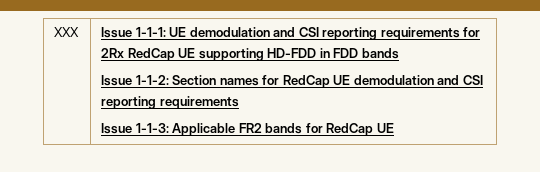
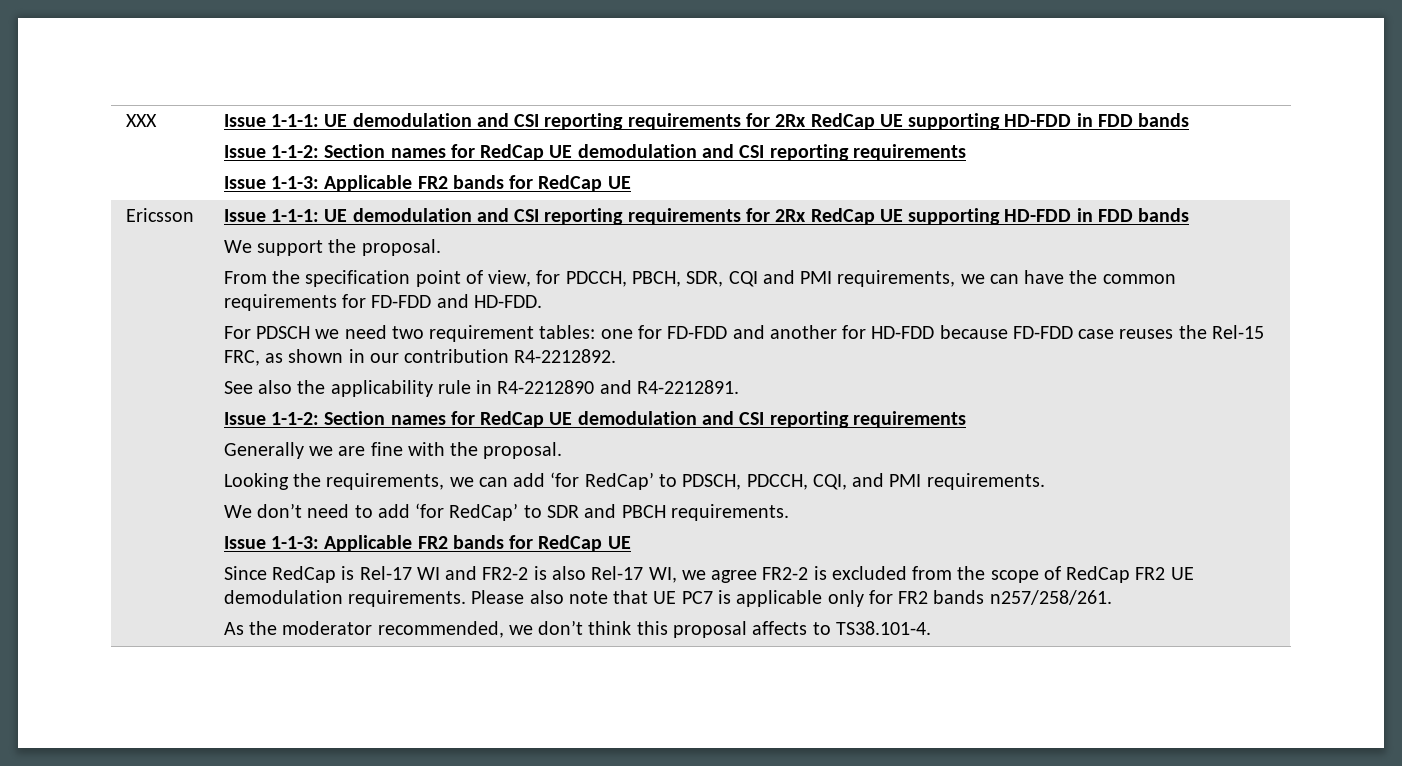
(394, 128) none -> [125,208,194,222] [223,208,1190,225] [223,239,441,256] [223,270,1176,287] [223,294,542,311] [223,325,1264,342] [223,349,617,366] [223,380,740,397] [223,411,966,428] [223,442,563,459] [223,472,1045,490] [223,503,789,521] [223,535,631,552] [223,566,1194,583] [223,590,1112,607] [223,620,931,638] // Ericsson | Issue 1-1-1: UE demodulation and CSI reporting requirements for 2Rx RedCap UE supporting HD-FDD in FDD bands // We support the proposal. // From the specification point of view, for PDCCH, PBCH, SDR, CQI and PMI requirements, we can have the common requirements for FD-FDD and HD-FDD. // For PDSCH we need two requirement tables: one for FD-FDD and another for HD-FDD because FD-FDD case reuses the Rel-15 FRC, as shown in our contribution R4-2212892. // See also the applicability rule in R4-2212890 and R4-2212891. // Issue 1-1-2: Section names for RedCap UE demodulation and CSI reporting requirements // Generally we are fine with the proposal. // Looking the requirements, we can add ‘for RedCap’ to PDSCH, PDCCH, CQI, and PMI requirements. // We don’t need to add ‘for RedCap’ to SDR and PBCH requirements. // Issue 1-1-3: Applicable FR2 bands for RedCap UE // Since RedCap is Rel-17 WI and FR2-2 is also Rel-17 WI, we agree FR2-2 is excluded from the scope of RedCap FR2 UE demodulation requirements. Please also note that UE PC7 is applicable only for FR2 bands n257/258/261. // As the moderator recommended, we don’t think this proposal affects to TS38.101-4.

